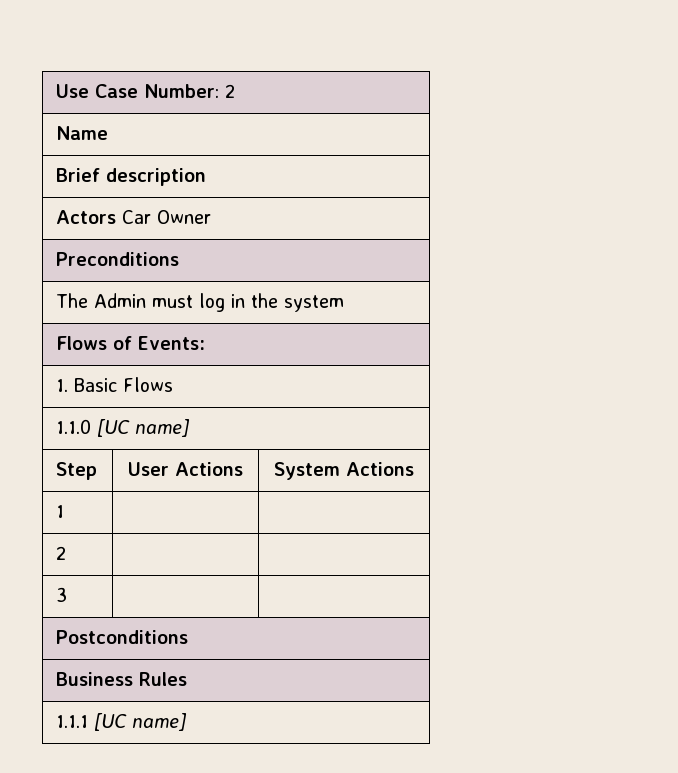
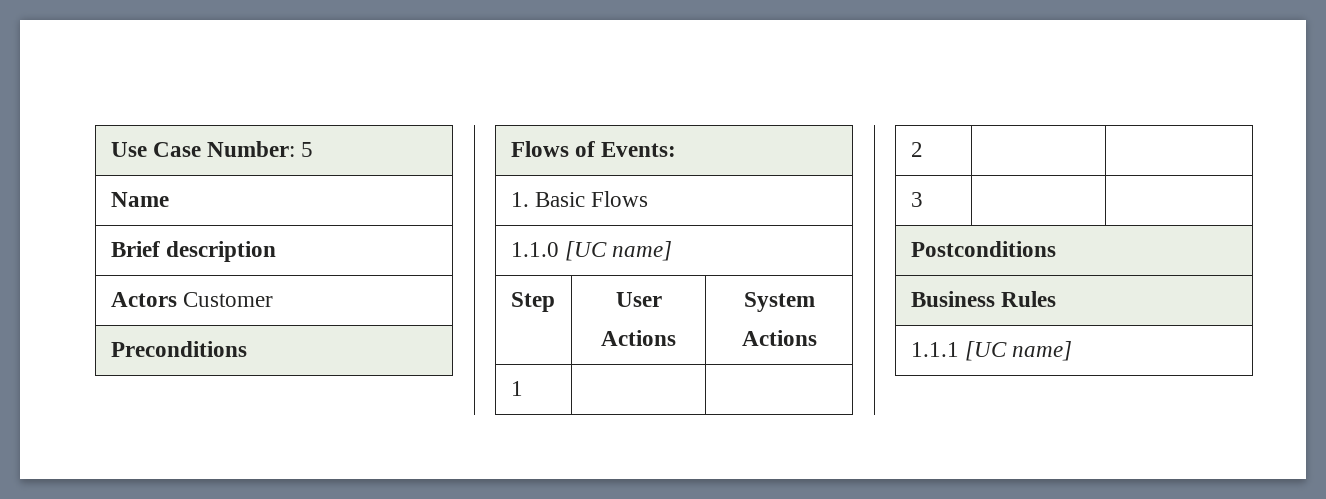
[225,84,236,98] 2 -> [301,142,314,157] 5
[122,210,212,224] Car Owner -> [182,292,273,307] Customer
[56,293,345,312] // The Admin must log in the system -> (247, 349) none

